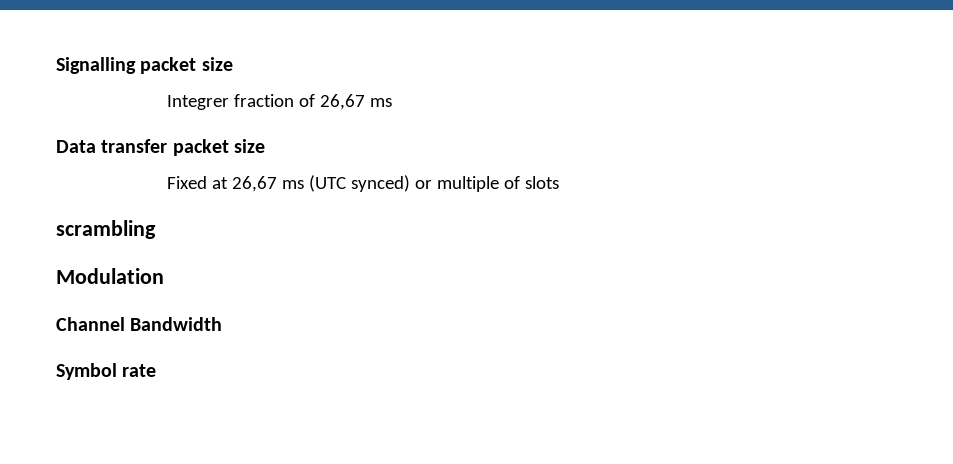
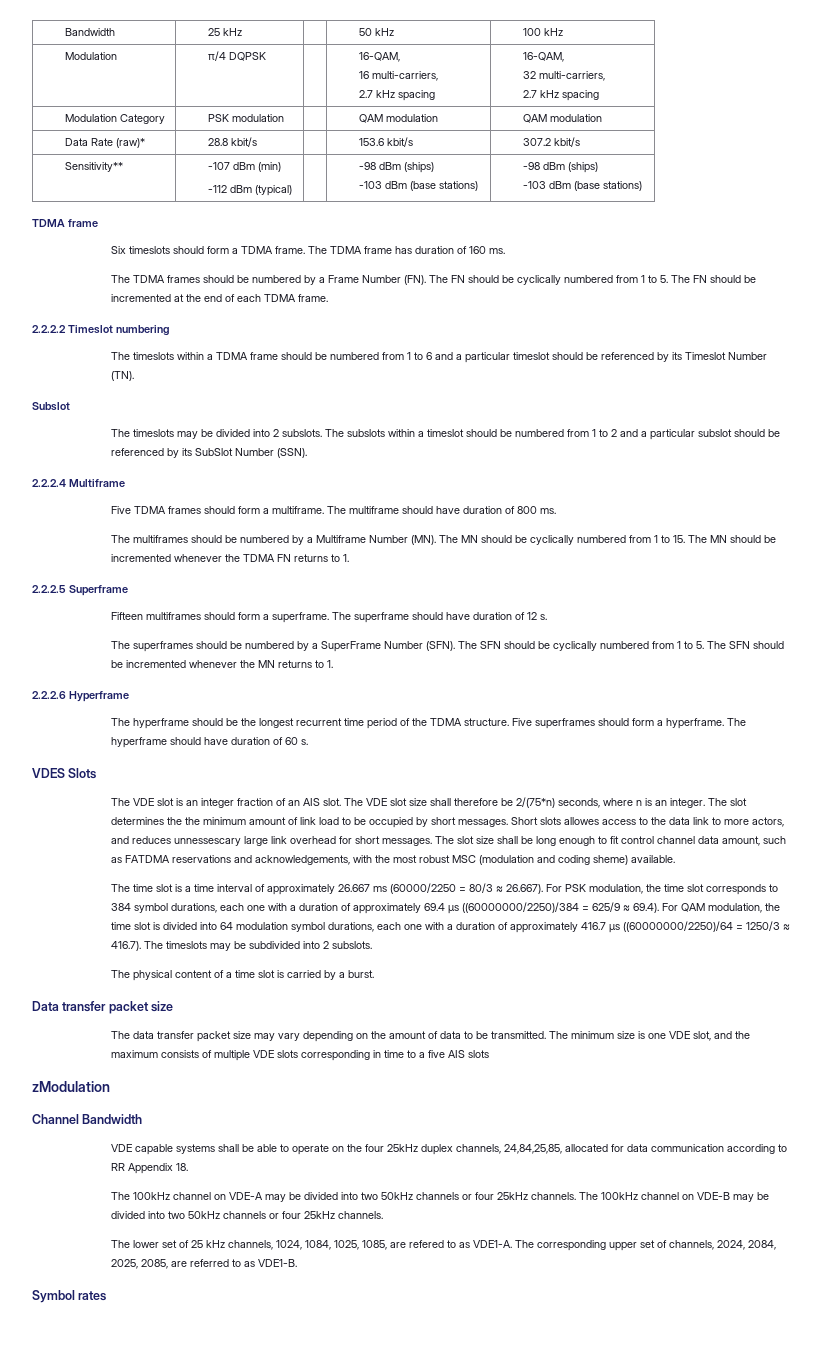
[56,57,233,74] [167,94,393,110] [56,139,266,156] [167,175,521,192] Signalling packet size // Integrer fraction of 26,67 ms // Data transfer packet size // Fixed at 26,67 ms (UTC synced) or multiple of -> [64,28,115,36] [207,28,242,36] [358,28,394,36] [522,28,563,36] [64,52,117,60] [207,51,266,61] [358,52,400,62] [358,71,438,81] [358,90,435,101] [522,52,564,62] [522,71,605,81] [522,90,599,101] [64,114,165,124] [207,114,284,122] [358,114,438,123] [522,114,602,123] [64,138,145,148] [207,137,257,147] [358,137,413,147] [522,137,580,147] [64,162,123,172] [207,162,281,172] [207,185,292,196] [358,162,434,173] [358,181,478,191] [522,162,598,173] [522,181,642,191] [32,219,98,227] [111,246,506,254] [111,275,757,285] [111,294,329,302] [32,325,169,336] [111,352,768,363] [111,371,135,381] [32,402,70,411] [111,429,781,440] [111,448,308,458] [32,479,125,487] [111,506,557,514] [111,535,777,545] [111,554,350,562] [32,585,128,596] [111,612,548,623] [111,641,785,652] [111,660,334,668] [32,691,129,702] [111,718,747,729] [111,737,309,748] [32,768,97,779] [111,797,748,808] [111,817,785,828] [111,836,787,846] [111,855,676,865] [111,883,779,895] [111,902,781,914] [111,921,791,933] [111,941,373,951] [111,970,375,981] [32,1001,174,1014] [111,1031,751,1042] [111,1050,466,1061] Bandwidth | 25 kHz | | 50 kHz | 100 kHz // Modulation | π/4 DQPSK | | 16-QAM, // 16 multi-carriers, // 2.7 kHz spacing | 16-QAM, // 32 multi-carriers, // 2.7 kHz spacing // Modulation Category | PSK modulation | | QAM modulation | QAM modulation // Data Rate (raw)* | 28.8 kbit/s | | 153.6 kbit/s | 307.2 kbit/s // Sensitivity** | -107 dBm (min) // -112 dBm (typical) | | -98 dBm (ships) // -103 dBm (base stations) | -98 dBm (ships) // -103 dBm (base stations) // TDMA frame // Six timeslots should form a TDMA frame. The TDMA frame has duration of 160 ms. // The TDMA frames should be numbered by a Frame Number (FN). The FN should be cyclically numbered from 1 to 5. The FN should be incremented at the end of each TDMA frame. // 2.2.2.2 Timeslot numbering // The timeslots within a TDMA frame should be numbered from 1 to 6 and a particular timeslot should be referenced by its Timeslot Number (TN). // Subslot // The timeslots may be divided into 2 subslots. The subslots within a timeslot should be numbered from 1 to 2 and a particular subslot should be referenced by its SubSlot Number (SSN). // 2.2.2.4 Multiframe // Five TDMA frames should form a multiframe. The multiframe should have duration of 800 ms. // The multiframes should be numbered by a Multiframe Number (MN). The MN should be cyclically numbered from 1 to 15. The MN should be incremented whenever the TDMA FN returns to 1. // 2.2.2.5 Superframe // Fifteen multiframes should form a superframe. The superframe should have duration of 12 s. // The superframes should be numbered by a SuperFrame Number (SFN). The SFN should be cyclically numbered from 1 to 5. The SFN should be incremented whenever the MN returns to 1. // 2.2.2.6 Hyperframe // The hyperframe should be the longest recurrent time period of the TDMA structure. Five superframes should form a hyperframe. The hyperframe should have duration of 60 s. // VDES Slots // The VDE slot is an integer fraction of an AIS slot. The VDE slot size shall therefore be 2/(75*n) seconds, where n is an integer. The slot determines the the minimum amount of link load to be occupied by short messages. Short slots allowes access to the data link to more actors, and reduces unnessescary large link overhead for short messages. The slot size shall be long enough to fit control channel data amount, such as FATDMA reservations and acknowledgements, with the most robust MSC (modulation and coding sheme) available. // The time slot is a time interval of approximately 26.667 ms (60000/2250 = 80/3 ≈ 26.667). For PSK modulation, the time slot corresponds to 384 symbol durations, each one with a duration of approximately 69.4 µs ((60000000/2250)/384 = 625/9 ≈ 69.4). For QAM modulation, the time slot is divided into 64 modulation symbol durations, each one with a duration of approximately 416.7 µs ((60000000/2250)/64 = 1250/3 ≈ 416.7). The timeslots may be subdivided into 2 subslots. // The physical content of a time slot is carried by a burst. // Data transfer packet size // The data transfer packet size may vary depending on the amount of data to be transmitted. The minimum size is one VDE slot, and the maximum consists of multiple VDE slots corresponding in time to a five AIS
[56,220,156,239] [56,268,164,284] scrambling // Modulation -> [32,1081,110,1092] zModulation
(223, 324) none -> [111,1144,788,1155] [111,1163,189,1174] [111,1192,770,1202] [111,1211,384,1219] [111,1240,777,1251] [111,1259,298,1269] // VDE capable systems shall be able to operate on the four 25kHz duplex channels, 24,84,25,85, allocated for data communication according to RR Appendix 18. // The 100kHz channel on VDE-A may be divided into two 50kHz channels or four 25kHz channels. The 100kHz channel on VDE-B may be divided into two 50kHz channels or four 25kHz channels. // The lower set of 25 kHz channels, 1024, 1084, 1025, 1085, are refered to as VDE1-A. The corresponding upper set of channels, 2024, 2084, 2025, 2085, are referred to as VDE1-B.
[122,364,157,377] rate -> [78,1291,107,1301] rates

